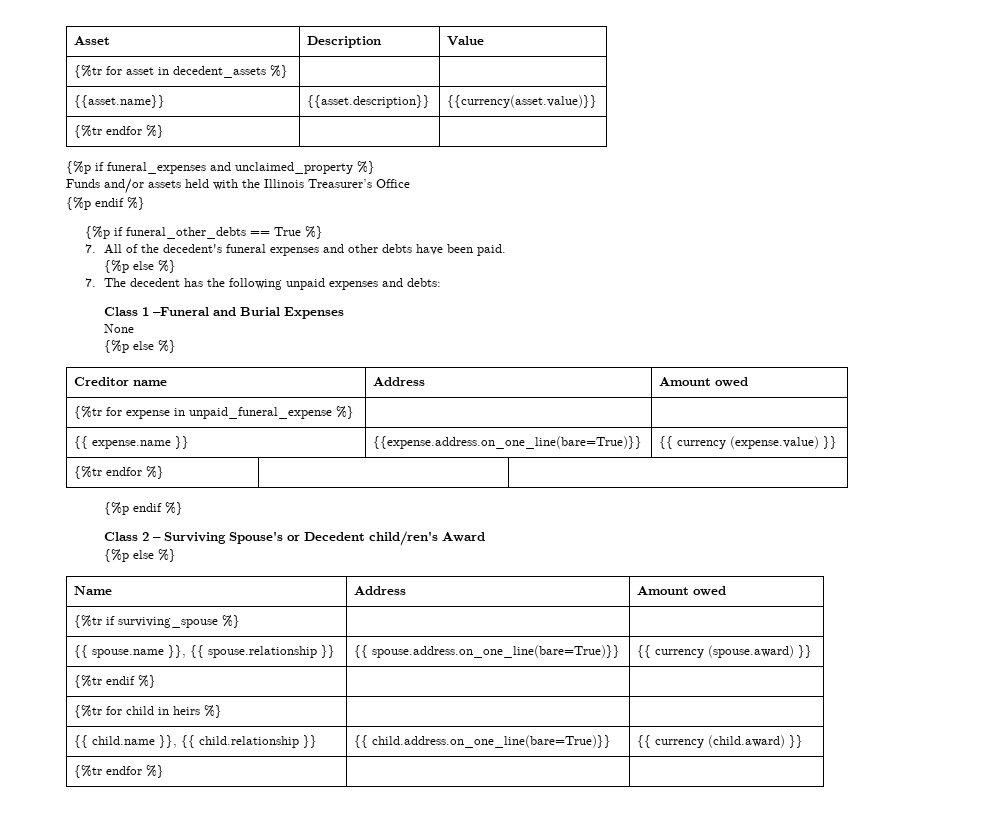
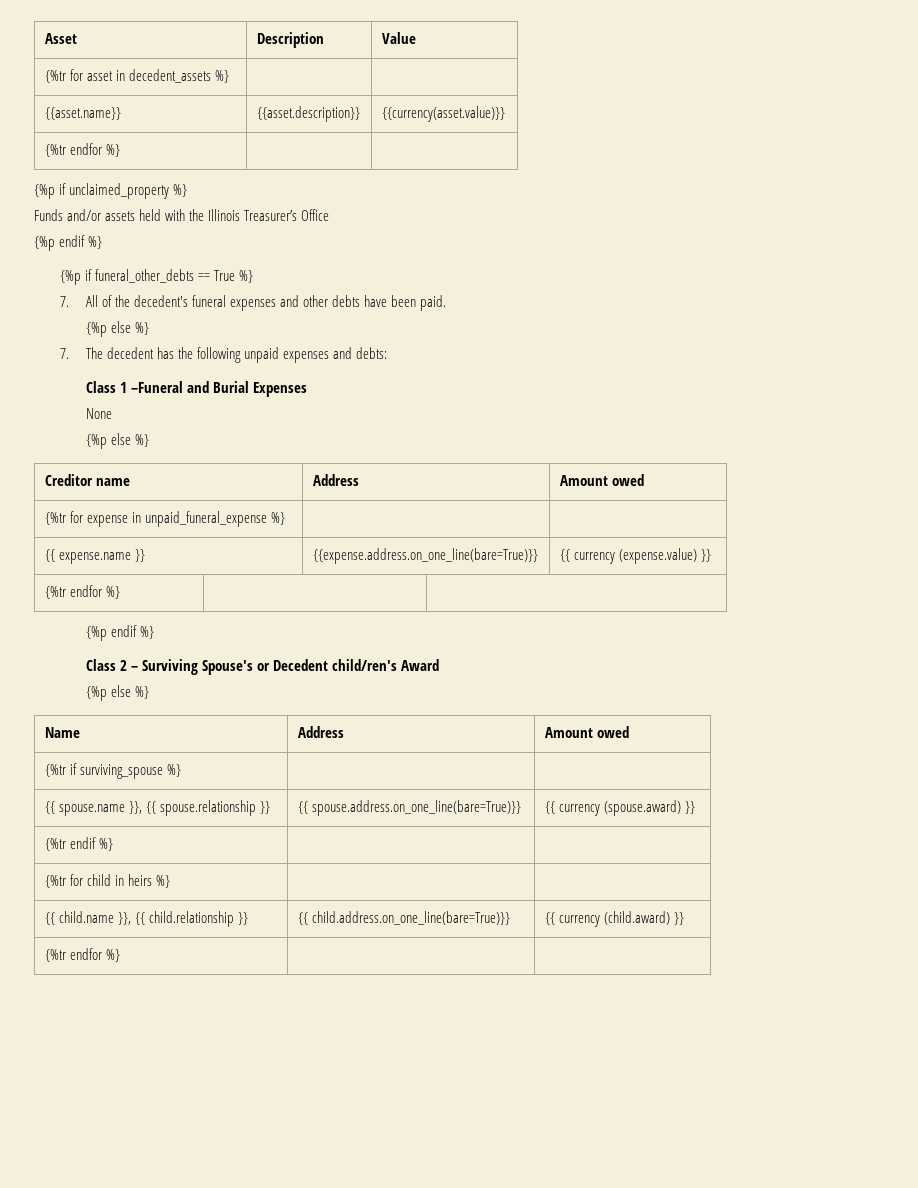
[107,162,231,174] funeral_expenses and -> (67, 189) none

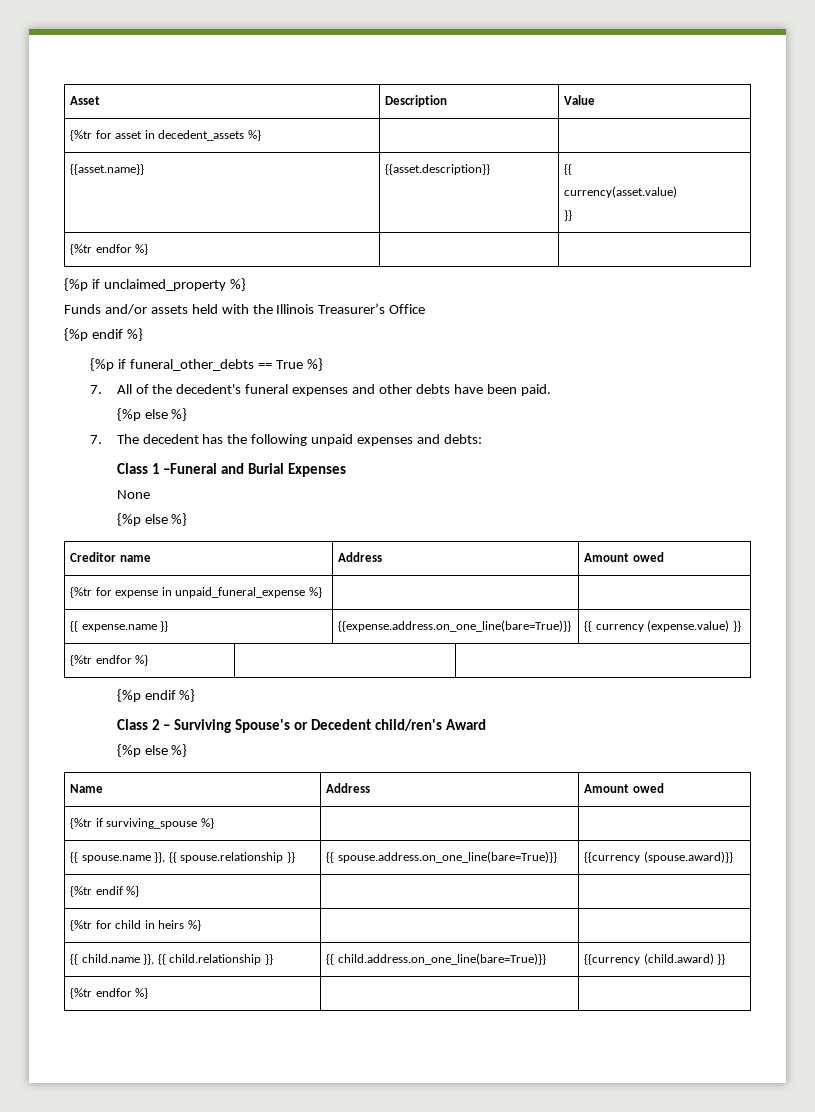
[381,106,505,122] {{currency(asset.value)}} -> [564,164,573,175] [564,186,678,198] [564,210,573,221] {{ // currency(asset.value) // }}
[544,800,695,816] {{ currency (spouse.award) }} -> [584,851,733,863] {{currency (spouse.award)}}
[544,912,600,927] {{ currency -> [584,954,641,965] {{currency

